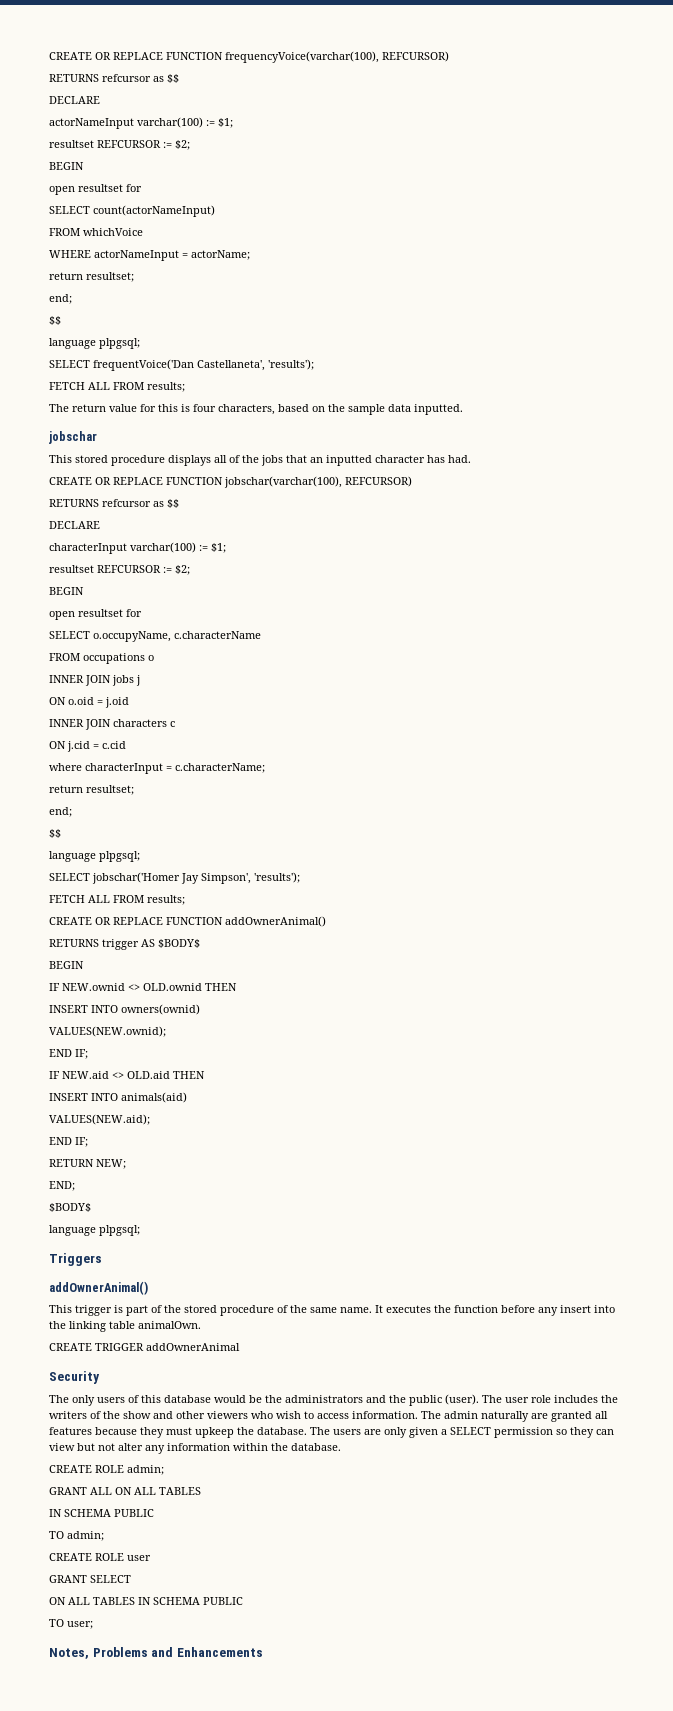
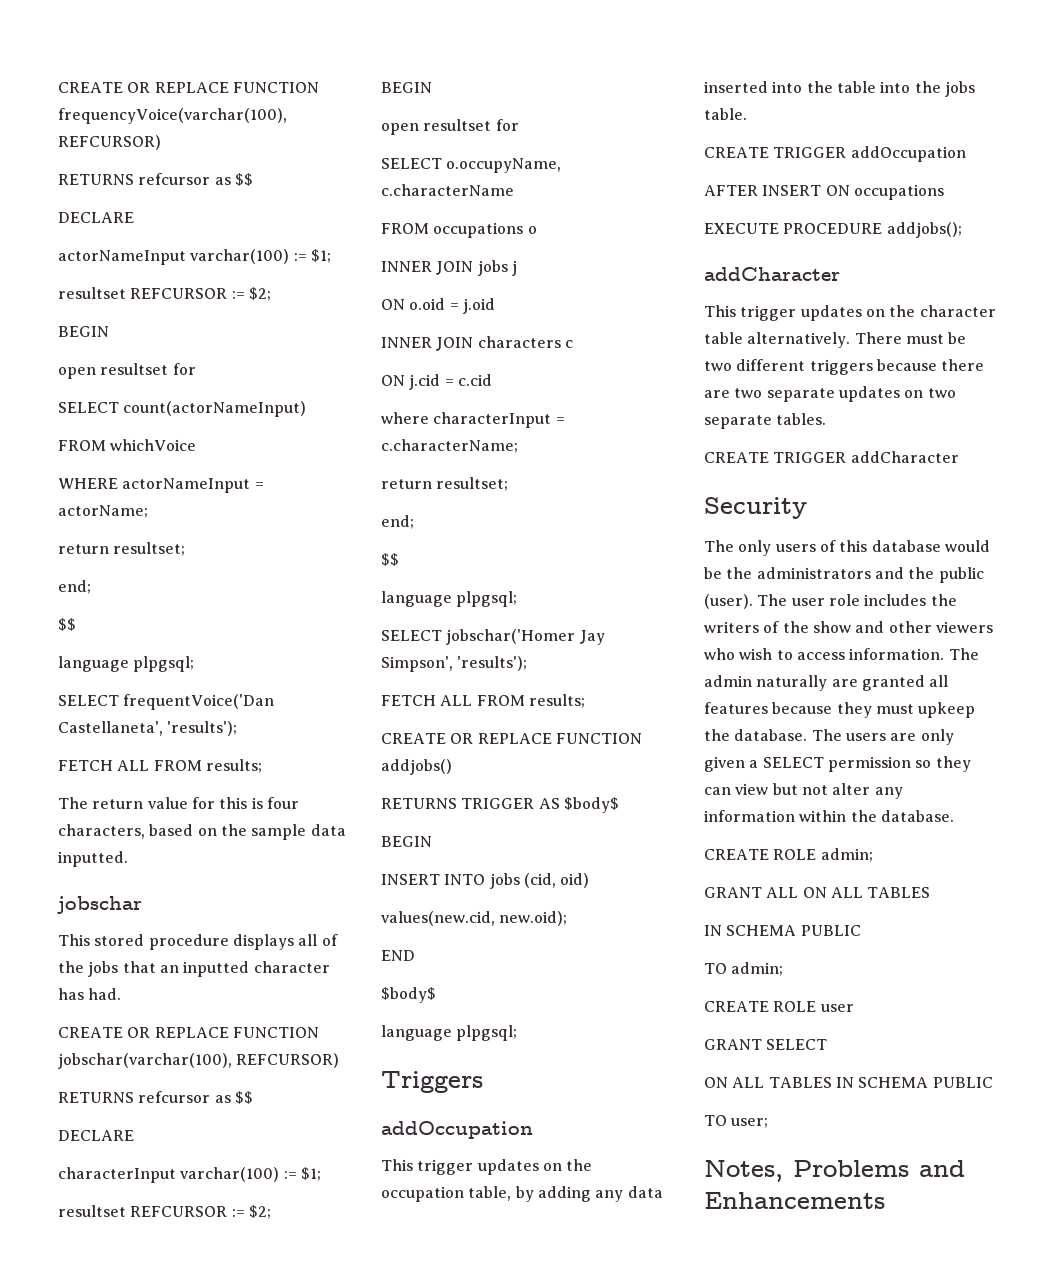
[225,916,326,927] [49,939,200,950] [49,961,84,969] [49,983,237,991] [49,1004,200,1015] [49,1026,166,1037] [49,1049,88,1059] [49,1071,205,1079] [49,1092,187,1103] [49,1114,150,1125] [49,1137,88,1147] [49,1159,126,1169] [49,1181,75,1191] [49,1203,91,1212] addOwnerAnimal() // RETURNS trigger AS $BODY$ // BEGIN // IF NEW.ownid <> OLD.ownid THEN // INSERT INTO owners(ownid) // VALUES(NEW.ownid); // END IF; // IF NEW.aid <> OLD.aid THEN // INSERT INTO animals(aid) // VALUES(NEW.aid); // END IF; // RETURN NEW; // END; // $BODY$ -> [381,759,452,775] [381,797,619,813] [381,836,432,847] [381,873,590,889] [381,911,568,926] [381,950,415,961] [381,987,436,1003] addjobs() // RETURNS TRIGGER AS $body$ // BEGIN // INSERT INTO jobs (cid, oid) // values(new.cid, new.oid); // END // $body$
[49,1281,148,1295] [49,1305,615,1316] [49,1321,201,1332] [49,1343,240,1351] addOwnerAnimal() // This trigger is part of the stored procedure of the same name. It executes the function before any insert into the linking table animalOwn. // CREATE TRIGGER addOwnerAnimal -> [381,1121,533,1139] [381,1159,593,1175] [381,1186,663,1202] [704,81,975,97] [704,108,747,120] [704,146,966,162] [704,184,944,200] [704,222,962,238] [704,267,840,281] [704,305,996,321] [704,332,967,348] [704,359,985,375] [704,386,956,402] [704,413,827,429] [704,451,959,463] addOccupation // This trigger updates on the occupation table, by adding any data inserted into the table into the jobs table. // CREATE TRIGGER addOccupation // AFTER INSERT ON occupations // EXECUTE PROCEDURE addjobs(); // addCharacter // This trigger updates on the character table alternatively. There must be two different triggers because there are two separate updates on two separate tables. // CREATE TRIGGER addCharacter

